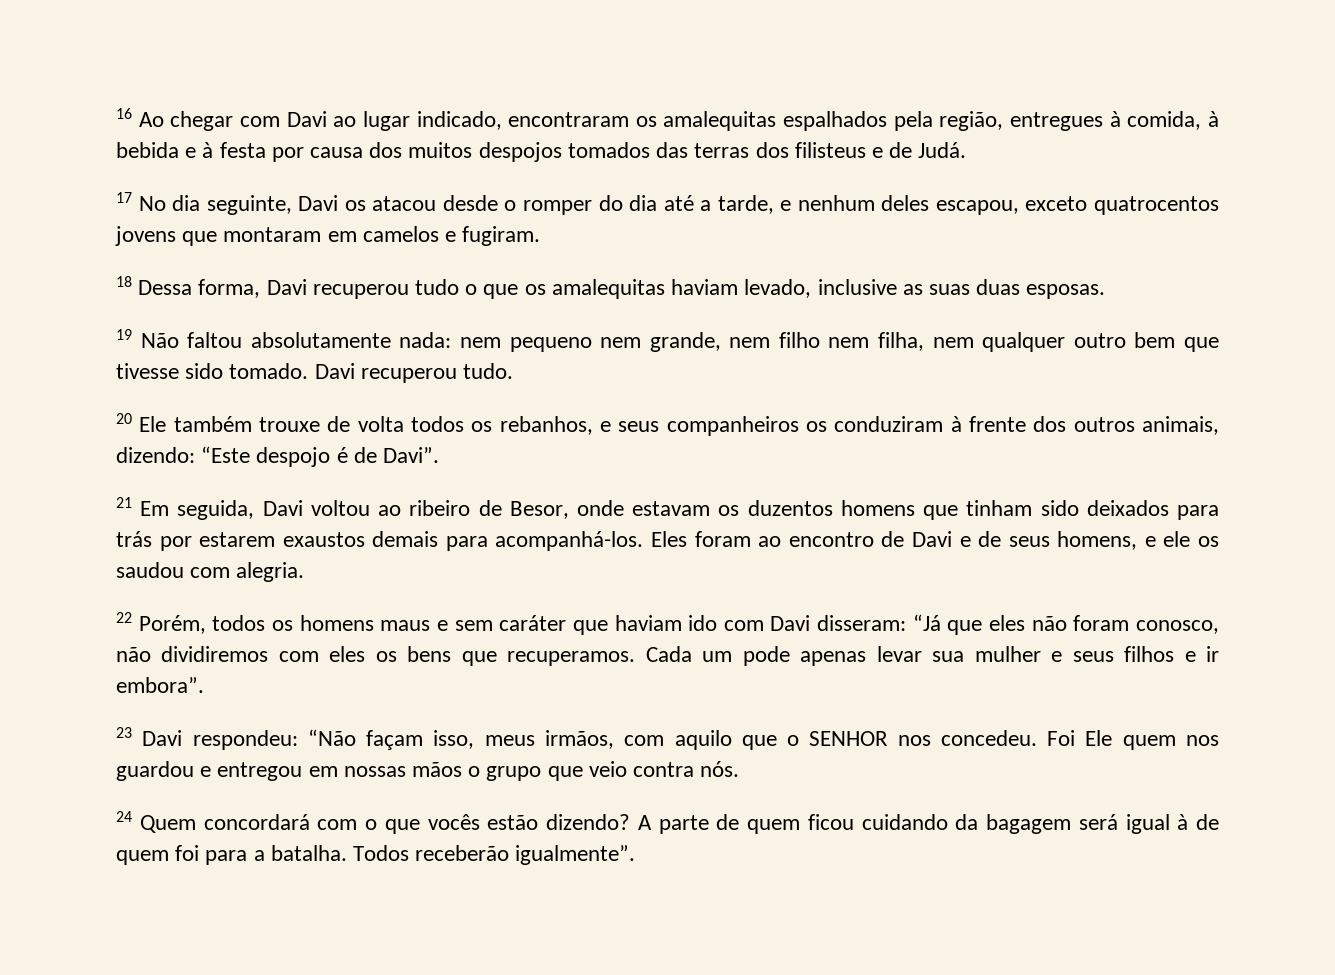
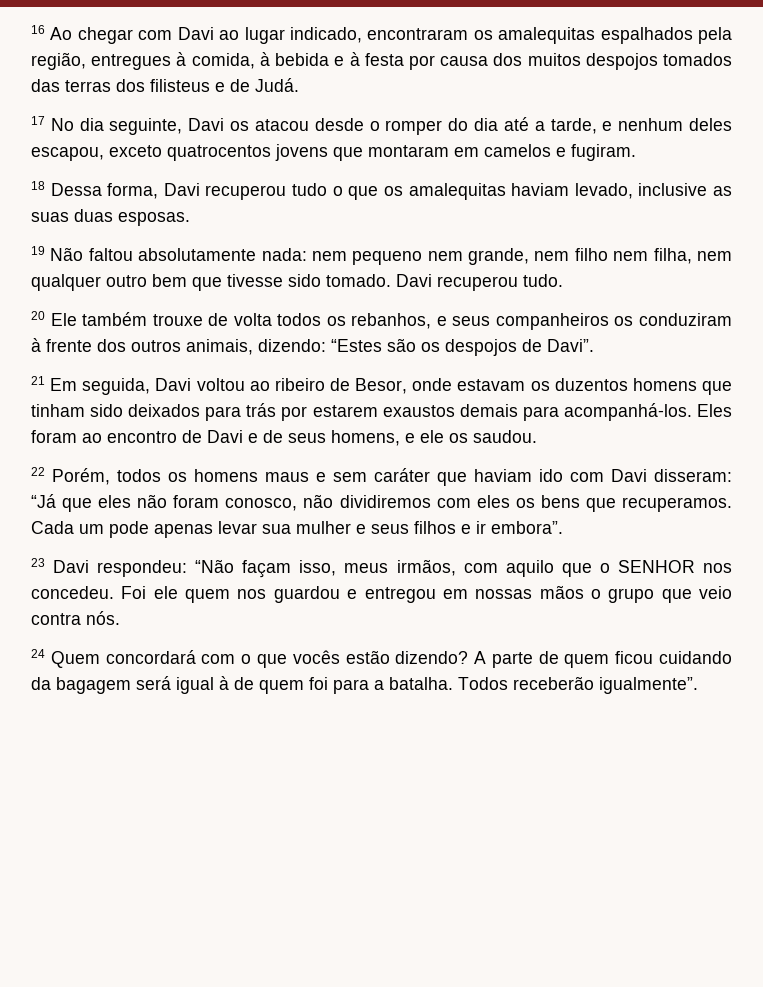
[201,446,348,467] “Este despojo é -> [331,338,517,356] “Estes são os despojos
[116,562,305,582] saudou com alegria. -> [473,430,537,443] saudou.
[1085,730,1113,746] Ele -> [153,586,178,599] ele

